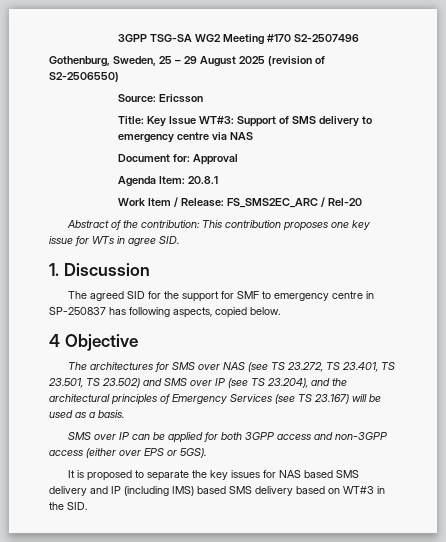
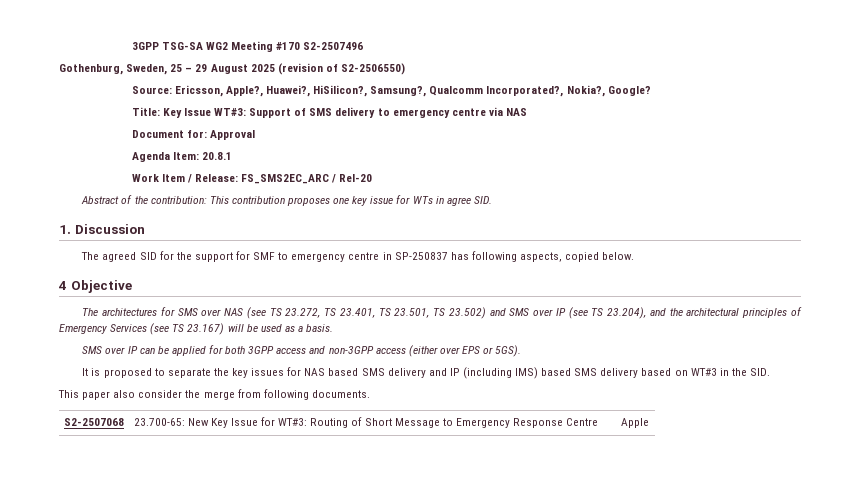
[158,94,203,103] Ericsson -> [174,85,651,97] Ericsson, Apple?, Huawei?, HiSilicon?, Samsung?, Qualcomm Incorporated?, Nokia?, Google?
(87, 506) none -> [58,389,370,400] [63,418,124,426] [133,417,599,428] [620,418,649,428] // This paper also consider the merge from following documents. // S2-2507068 | 23.700-65: New Key Issue for WT#3: Routing of Short Message to Emergency Response Centre | Apple

